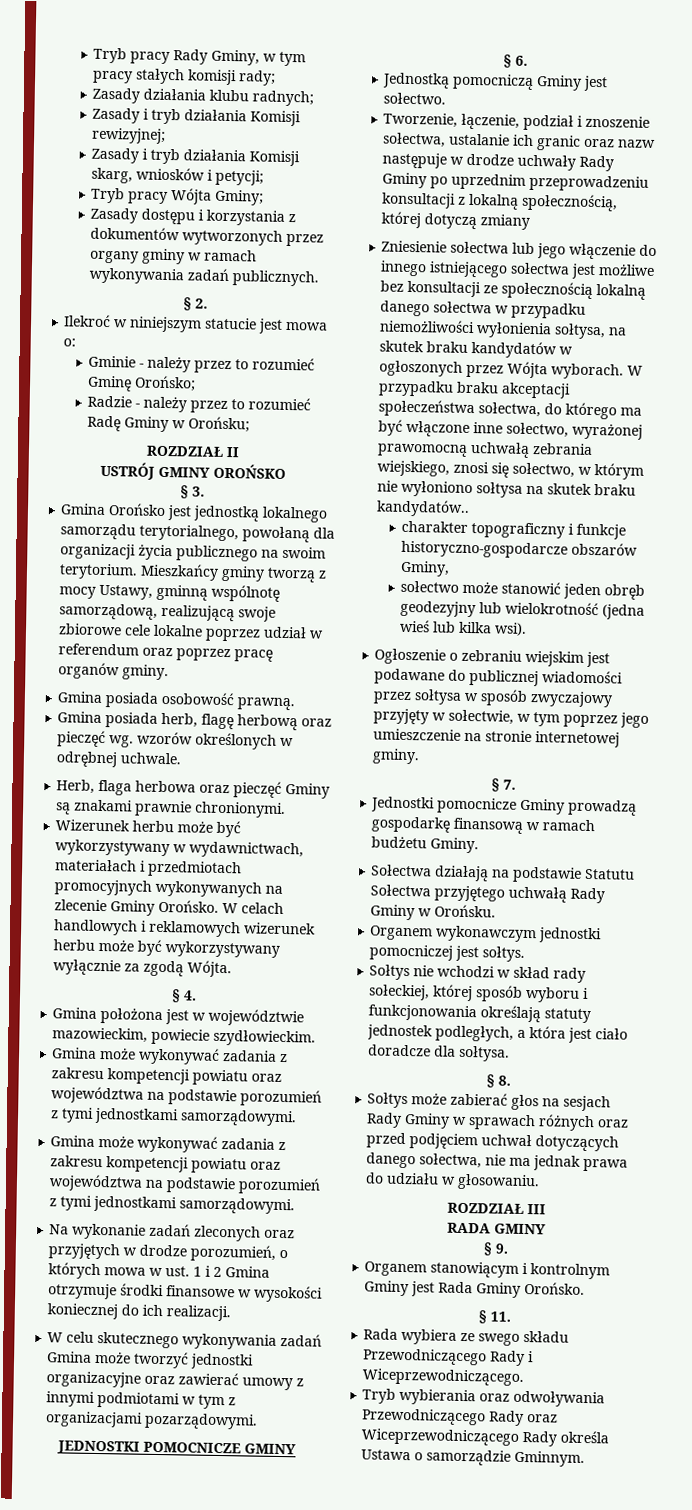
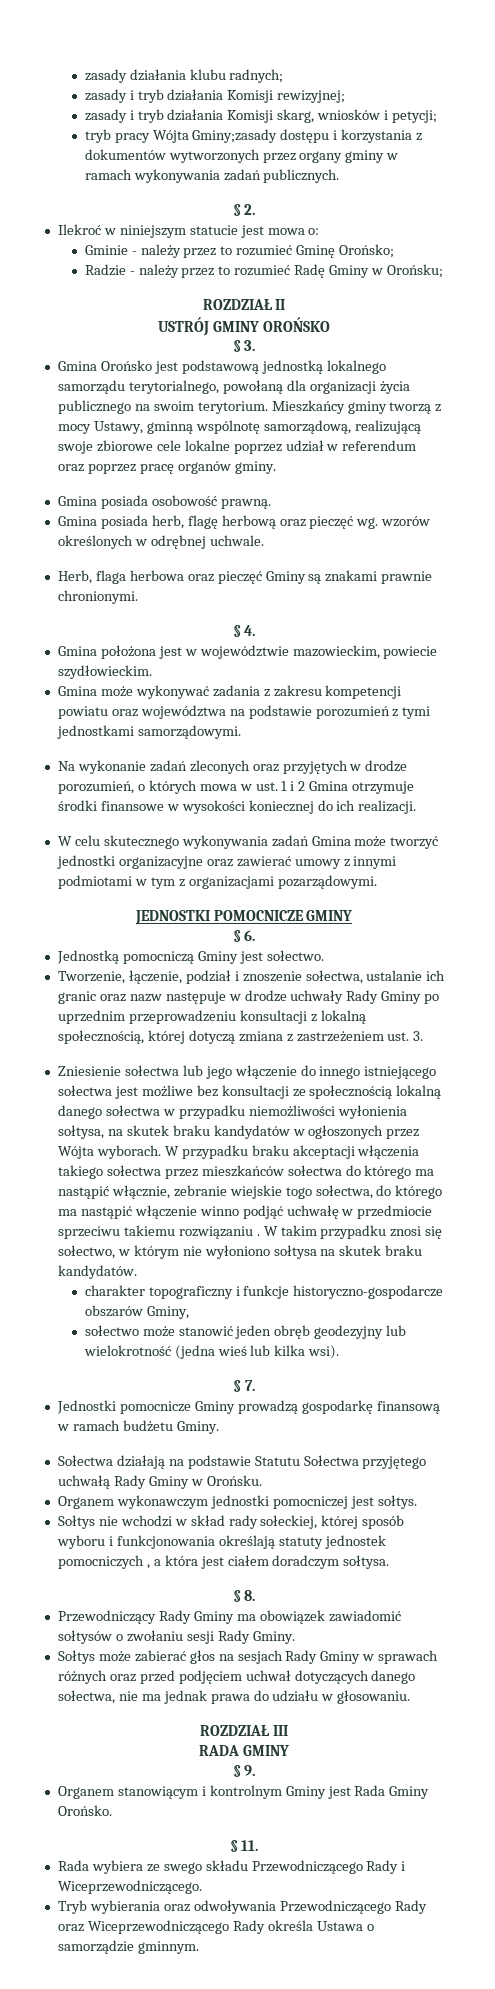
[93,47,307,67] [92,68,277,86] [92,87,141,104] Tryb pracy Rady Gminy, w tym pracy stałych komisji rady; // Zasady -> [84,69,127,83] zasady
[92,107,141,124] Zasady -> [84,89,127,103] zasady
[91,147,140,164] Zasady -> [84,109,127,123] zasady
[91,187,126,204] Tryb -> [84,129,111,143] tryb
[215,189,265,206] [90,207,139,224] Gminy; // Zasady -> [192,129,278,143] Gminy;zasady
(193, 513) none -> [181,360,259,374] podstawową
[55,819,242,838] [55,839,305,859] [55,859,243,878] [54,879,284,898] [54,899,285,916] [54,919,317,938] [53,939,281,958] [53,959,233,978] // Wizerunek herbu może być wykorzystywany w wydawnictwach, materiałach i przedmiotach promocyjnych wykonywanych na zlecenie Gminy Orońsko. W celach handlowych i reklamowych wizerunek herbu może być wykorzystywany wyłącznie za zgodą Wójta. -> (138, 597) none
[50,1135,287,1153] [50,1155,282,1174] [49,1174,322,1195] [49,1195,296,1215] // Gmina może wykonywać zadania z zakresu kompetencji powiatu oraz województwa na podstawie porozumień z tymi jednostkami samorządowymi. -> (241, 732) none
[480,214,531,230] zmiany -> [238,1031,424,1042] zmiana z zastrzeżeniem ust. 3.
[378,399,643,420] [378,419,644,440] [377,442,594,458] [377,460,451,477] społeczeństwa sołectwa, do którego ma być włączone inne sołectwo, wyrażonej prawomocną uchwałą zebrania wiejskiego, -> [357,1145,420,1159] [57,1165,435,1179] [57,1185,443,1199] [57,1205,433,1219] [57,1225,387,1239] włączenia takiego sołectwa przez mieszkańców sołectwa do którego ma nastąpić włącznie, zebranie wiejskie togo sołectwa, do którego ma nastąpić włączenie winno podjąć uchwałę w przedmiocie sprzeciwu takiemu rozwiązaniu . W takim przypadku
[376,499,471,518] kandydatów.. -> [57,1265,137,1279] kandydatów.
[374,648,611,668] [374,668,624,687] [373,689,614,708] [373,708,650,728] [373,728,621,748] [372,748,421,765] // Ogłoszenie o zebraniu wiejskim jest podawane do publicznej wiadomości przez sołtysa w sposób zwyczajowy przyjęty w sołectwie, w tym poprzez jego umieszczenie na stronie internetowej gminy. -> (340, 1352) none
[435,1025,515,1042] podległych, -> [57,1555,150,1569] pomocniczych ,
[595,1028,629,1040] [368,1044,457,1057] ciało doradcze dla -> [227,1555,340,1569] ciałem doradczym
(511, 1080) none -> [57,1610,401,1624] [57,1630,295,1644] // Przewodniczący Rady Gminy ma obowiązek zawiadomić sołtysów o zwołaniu sesji Rady Gminy.
[514,1450,586,1468] Gminnym. -> [137,1941,199,1954] gminnym.

